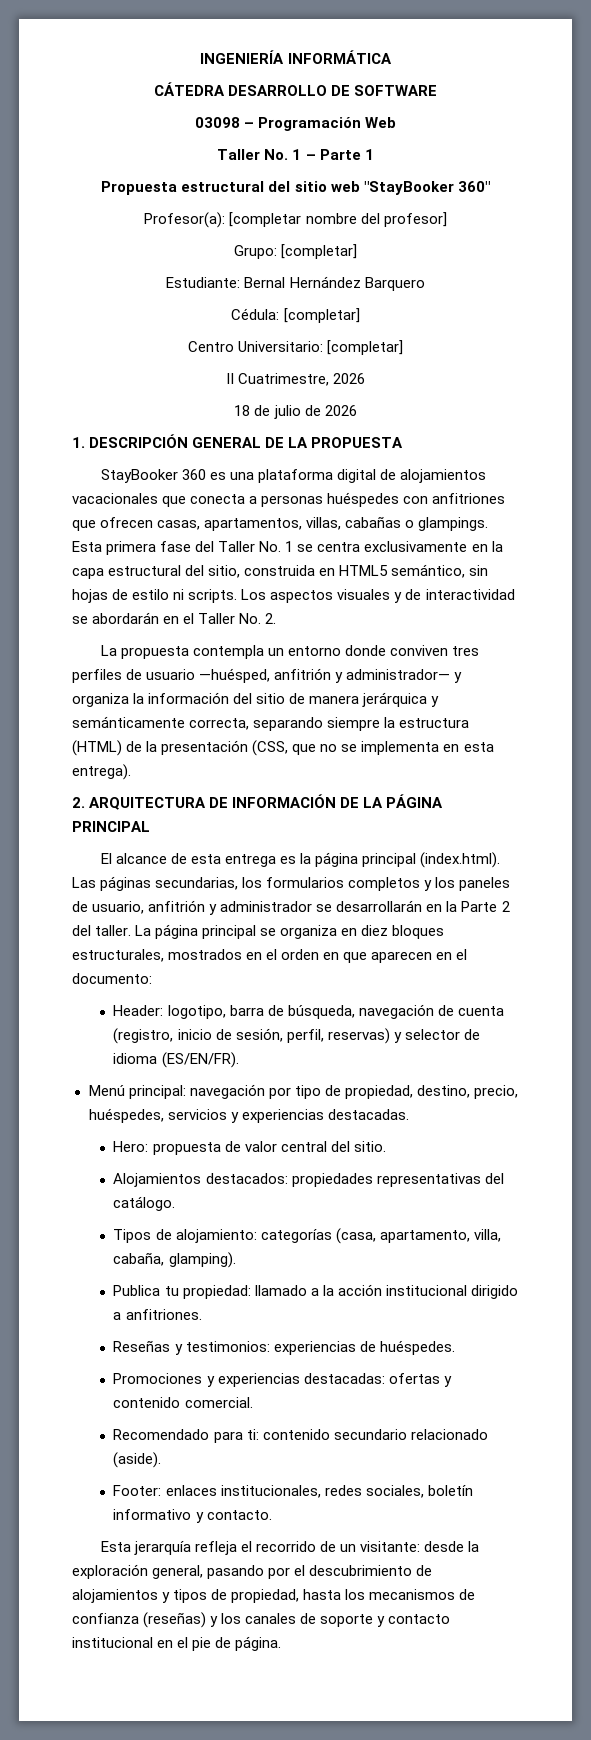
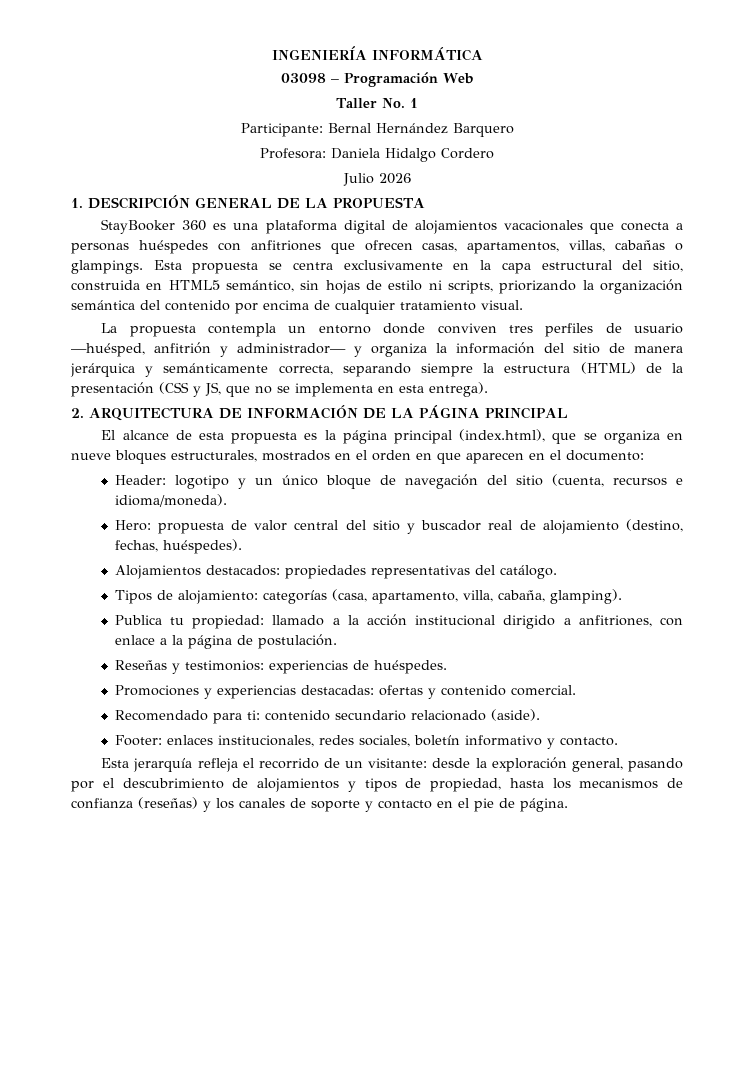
[153,82,438,96] // CÁTEDRA DESARROLLO DE SOFTWARE -> (483, 54) none
[305,149,374,160] [101,181,490,195] [144,212,447,228] [233,244,358,259] [166,276,425,291] [231,308,360,323] [187,340,404,355] [225,373,366,386] [234,405,321,419] – Parte 1 // Propuesta estructural del sitio web "StayBooker 360" // Profesor(a): [completar nombre del profesor] // Grupo: [completar] // Estudiante: Bernal Hernández Barquero // Cédula: [completar] // Centro Universitario: [completar] // II Cuatrimestre, 2026 // 18 de julio de -> [240,123,514,137] [260,148,494,162] [342,173,374,186] // Participante: Bernal Hernández Barquero // Profesora: Daniela Hidalgo Cordero // Julio
[106,541,294,555] primera fase del Taller No. 1 -> [192,262,259,274] propuesta
[188,589,515,603] [72,612,277,624] scripts. Los aspectos visuales y de interactividad se abordarán en el Taller No. 2. -> [447,279,683,294] [71,300,523,314] scripts, priorizando la organización semántica del contenido por encima de cualquier tratamiento visual.
[252,740,289,756] (CSS, -> [159,382,221,397] (CSS y JS,
[225,854,277,867] entrega -> [231,432,298,444] propuesta
[420,852,501,868] [72,876,511,891] [72,900,510,915] [72,924,257,939] (index.html). Las páginas secundarias, los formularios completos y los paneles de usuario, anfitrión y administrador se desarrollarán en la Parte 2 del taller. La página principal -> [459,429,577,444] (index.html), que
[361,925,389,936] diez -> [71,453,111,460] nueve
[167,1004,504,1019] [113,1028,480,1044] [113,1052,239,1068] [88,1084,518,1099] [88,1108,409,1123] logotipo, barra de búsqueda, navegación de cuenta (registro, inicio de sesión, perfil, reservas) y selector de idioma (ES/EN/FR). // Menú principal: navegación por tipo de propiedad, destino, precio, huéspedes, servicios y experiencias destacadas. -> [174,474,683,489] [114,494,227,507] logotipo y un único bloque de navegación del sitio (cuenta, recursos e idioma/moneda).
[353,1141,386,1152] sitio. -> [372,519,684,534] [114,539,242,554] sitio y buscador real de alojamiento (destino, fechas, huéspedes).
[125,1309,202,1320] anfitriones. -> [578,615,683,627] [114,634,337,649] anfitriones, con enlace a la página de postulación.
[72,1637,153,1648] institucional -> (432, 804) none

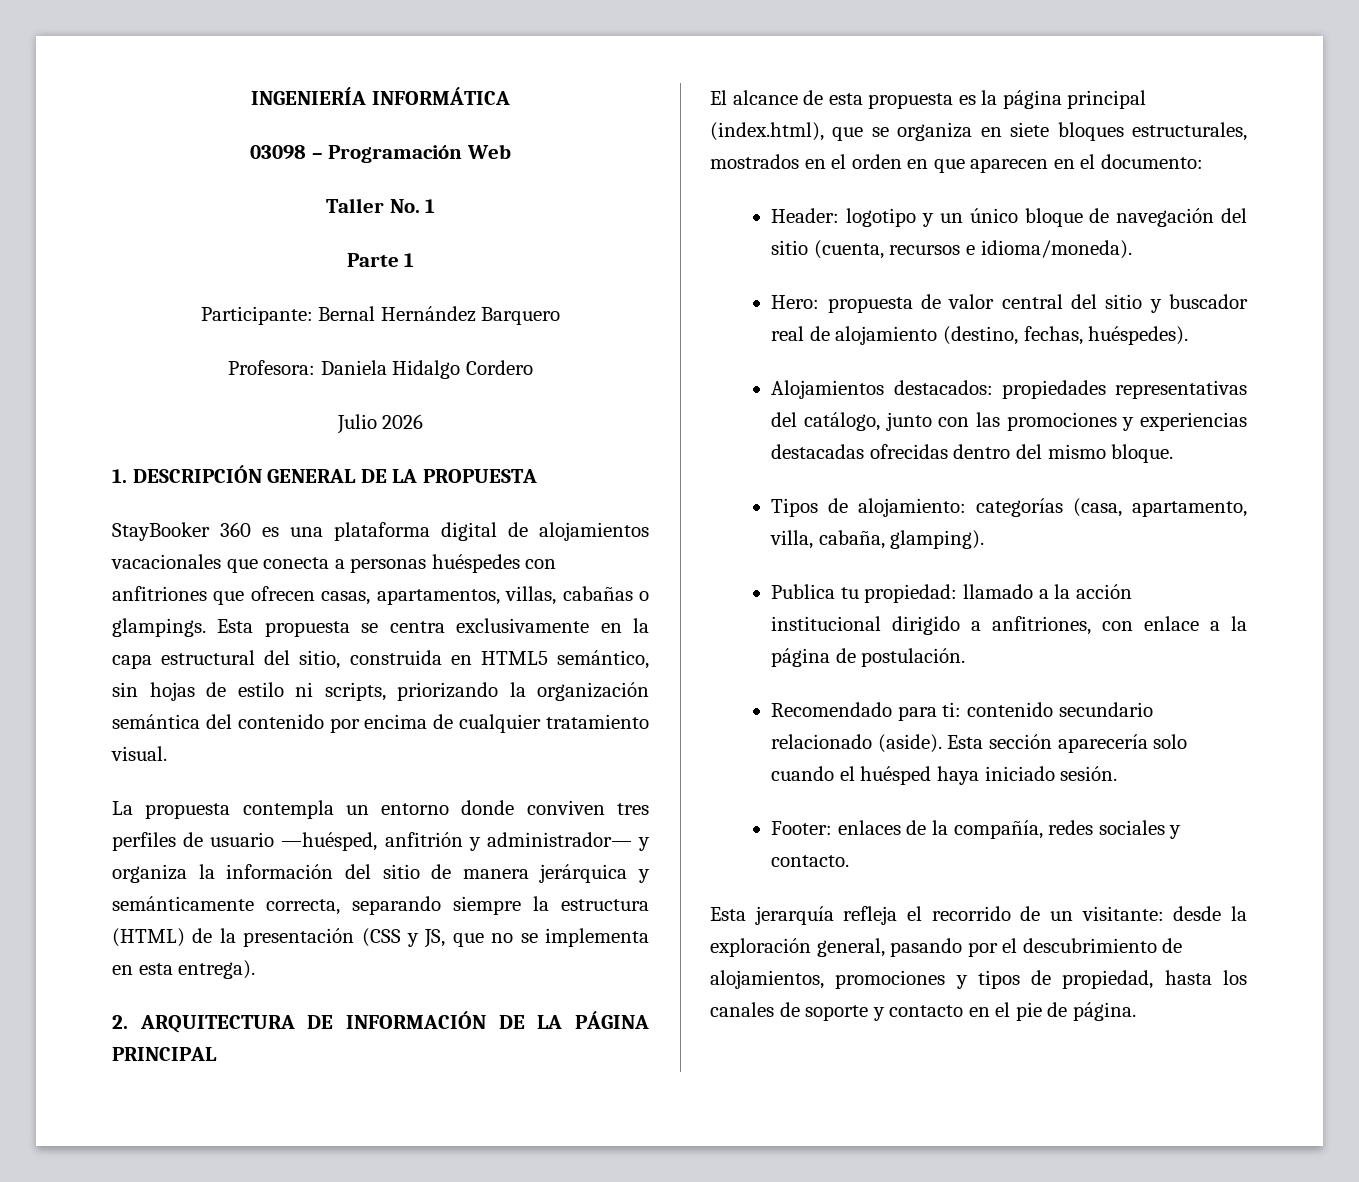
(418, 103) none -> [346,253,415,267] // Parte 1
[71,453,111,460] nueve -> [1010,122,1050,137] siete
[499,565,557,579] catálogo. -> [804,412,1247,431] [771,444,1174,463] catálogo, junto con las promociones y experiencias destacadas ofrecidas dentro del mismo bloque.
[114,660,447,674] [114,685,576,699] // Reseñas y testimonios: experiencias de huéspedes. // Promociones y experiencias destacadas: ofertas y contenido comercial. -> (966, 657) none
[114,735,542,747] // Footer: enlaces institucionales, redes sociales, boletín informativo -> [947,734,1188,753] [771,766,1118,785] [771,820,1165,839] Esta sección aparecería solo cuando el huésped haya iniciado sesión. // Footer: enlaces de la compañía, redes sociales
[257,778,339,792] alojamientos -> [710,970,946,989] alojamientos, promociones
[579,778,683,789] [71,797,234,812] mecanismos de confianza (reseñas) y los -> (1247, 977) none

